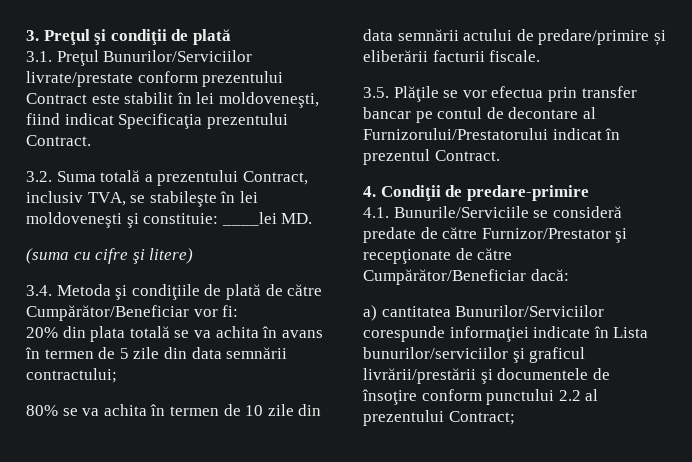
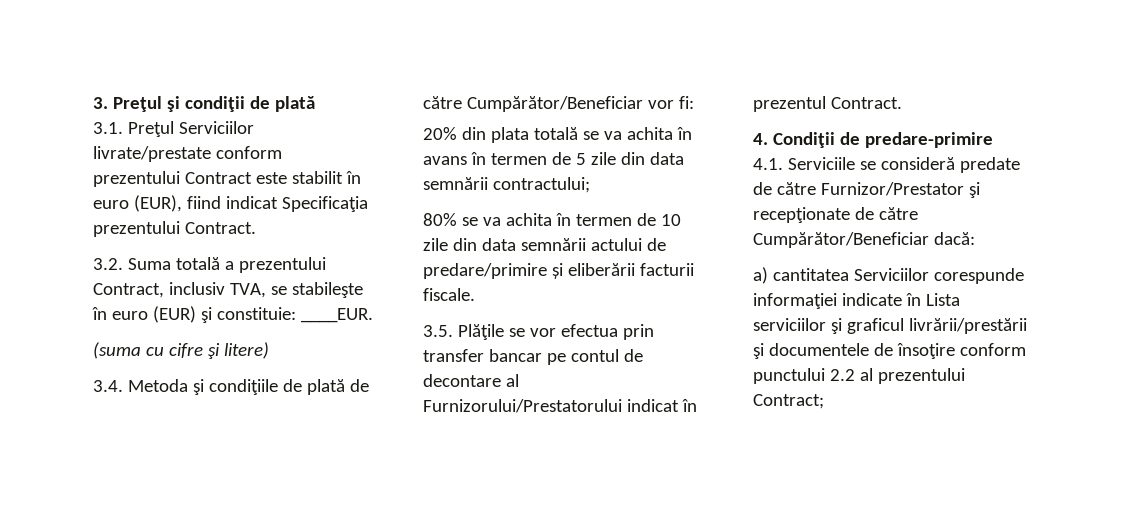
[103,50,253,62] Bunurilor/Serviciilor -> [178,121,254,134] Serviciilor
[196,92,319,108] lei moldoveneşti, -> [93,195,182,212] euro (EUR),
[239,191,258,203] [26,212,313,228] lei moldoveneşti şi constituie: ____lei MD. -> [111,306,373,323] euro (EUR) şi constituie: ____EUR.
[393,206,529,218] Bunurile/Serviciile -> [787,157,855,170] Serviciile
[455,305,605,317] Bunurilor/Serviciilor -> [853,268,929,281] Serviciilor
[363,347,508,359] bunurilor/serviciilor -> [753,318,826,331] serviciilor

